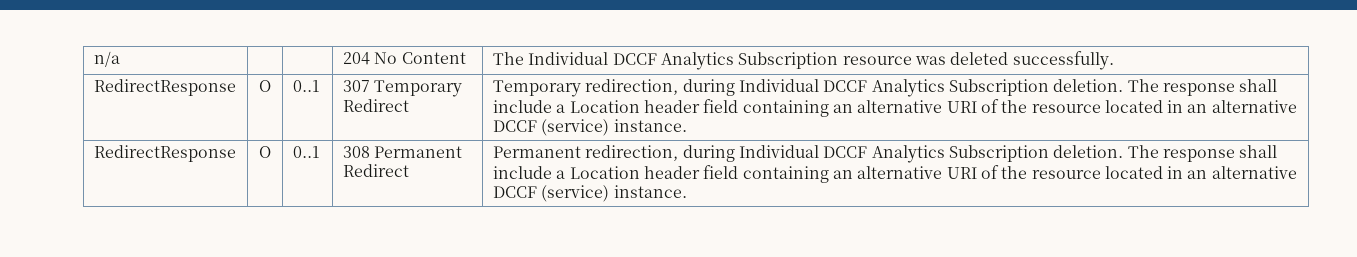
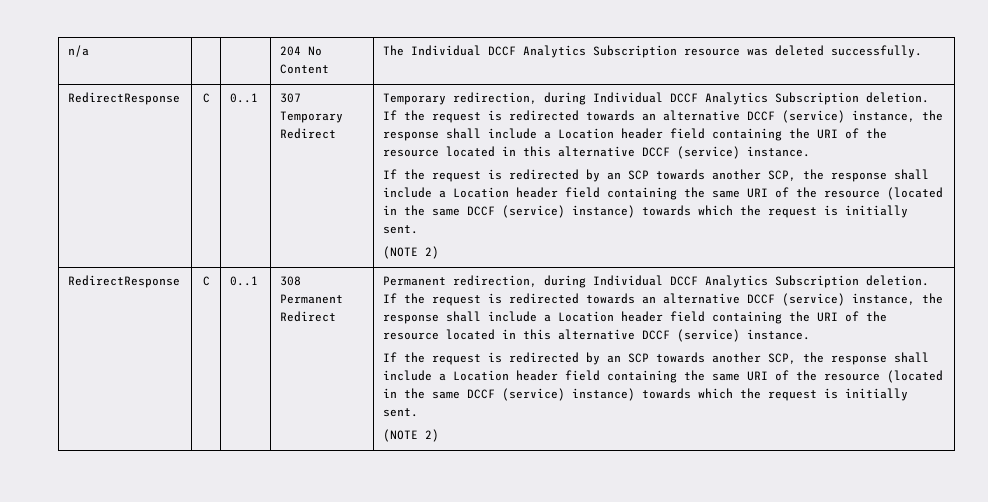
[259,80,271,92] O -> [202,93,210,103] C
[1127,79,1278,96] [492,99,1297,117] [492,119,687,136] [93,145,236,162] [259,146,271,158] The response shall include a Location header field containing an alternative URI of the resource located in an alternative DCCF (service) instance. // RedirectResponse | O -> [383,110,944,123] [383,128,888,141] [383,146,811,159] [383,169,930,182] [383,187,944,200] [383,205,909,218] [383,225,419,234] [383,246,440,259] [68,275,181,288] [202,276,210,286] If the request is redirected towards an alternative DCCF (service) instance, the response shall include a Location header field containing the URI of the resource located in this alternative DCCF (service) instance. // If the request is redirected by an SCP towards another SCP, the response shall include a Location header field containing the same URI of the resource (located in the same DCCF (service) instance) towards which the request is initially sent. // (NOTE 2) // RedirectResponse | C
[1127,145,1278,162] [492,165,1297,183] [492,185,687,202] The response shall include a Location header field containing an alternative URI of the resource located in an alternative DCCF (service) instance. -> [383,293,944,306] [383,311,888,324] [383,329,811,342] [383,352,930,365] [383,370,944,383] [383,388,909,401] [383,408,419,417] [383,429,440,442] If the request is redirected towards an alternative DCCF (service) instance, the response shall include a Location header field containing the URI of the resource located in this alternative DCCF (service) instance. // If the request is redirected by an SCP towards another SCP, the response shall include a Location header field containing the same URI of the resource (located in the same DCCF (service) instance) towards which the request is initially sent. // (NOTE 2)

